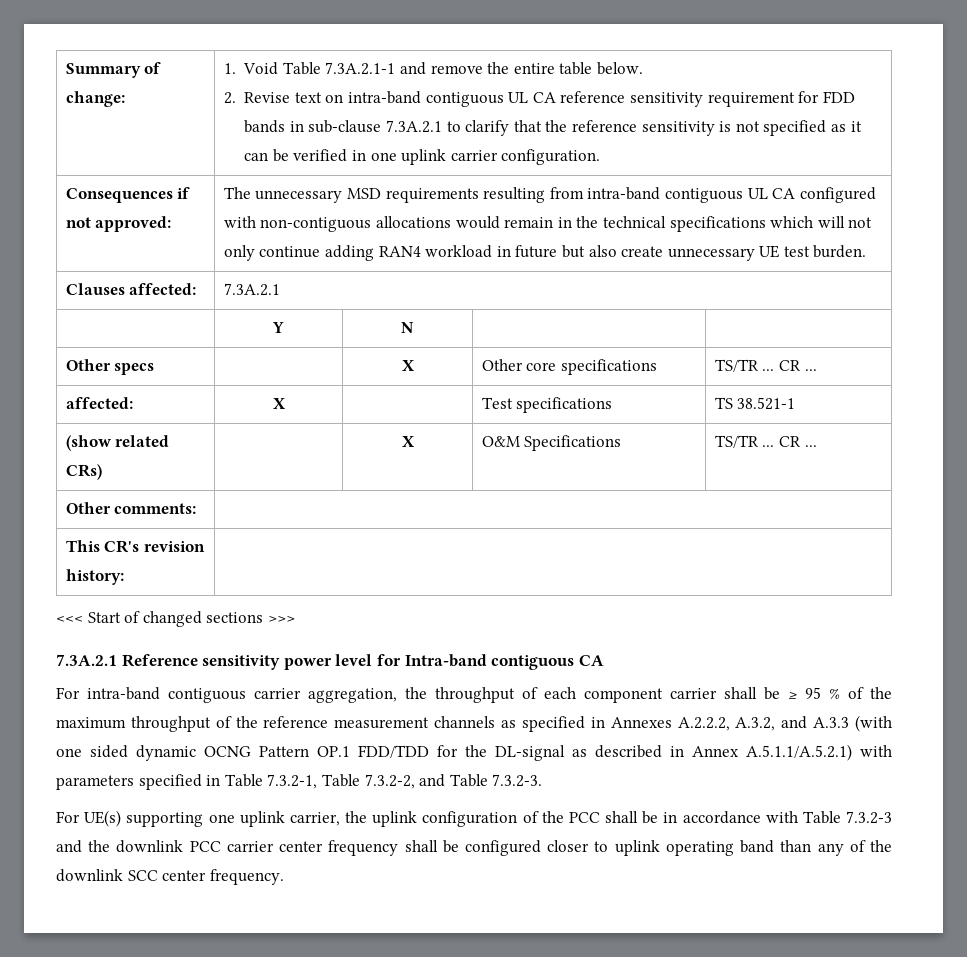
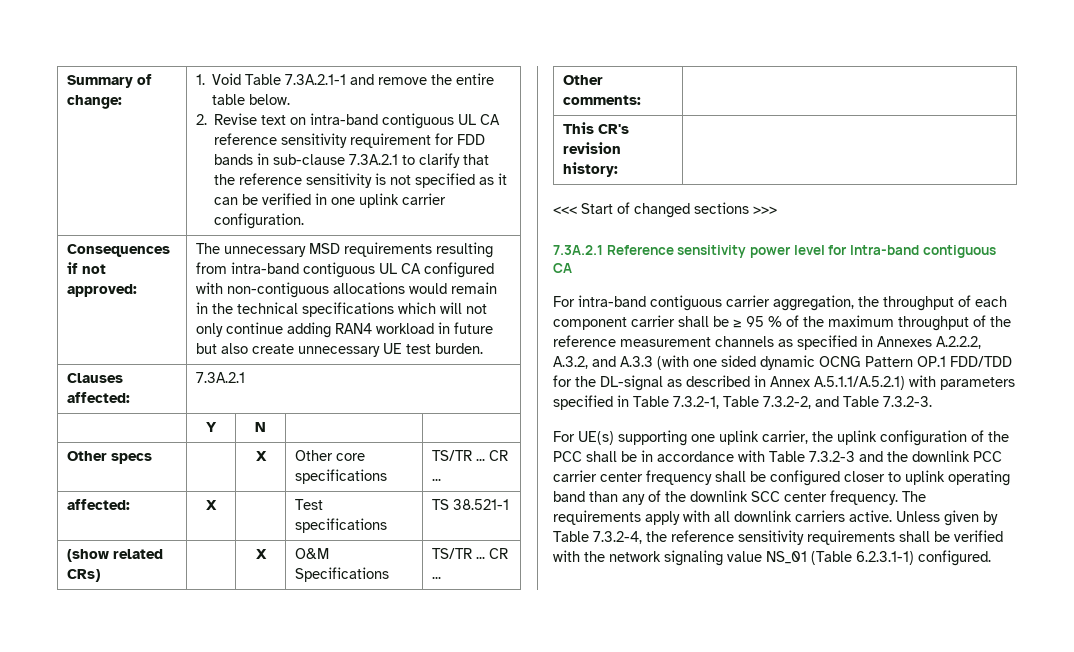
(284, 877) none -> [902,491,926,502] [553,510,998,526] [553,530,1003,545] [553,550,991,566] The requirements apply with all downlink carriers active. Unless given by Table 7.3.2-4, the reference sensitivity requirements shall be verified with the network signaling value NS_01 (Table 6.2.3.1-1) configured.

